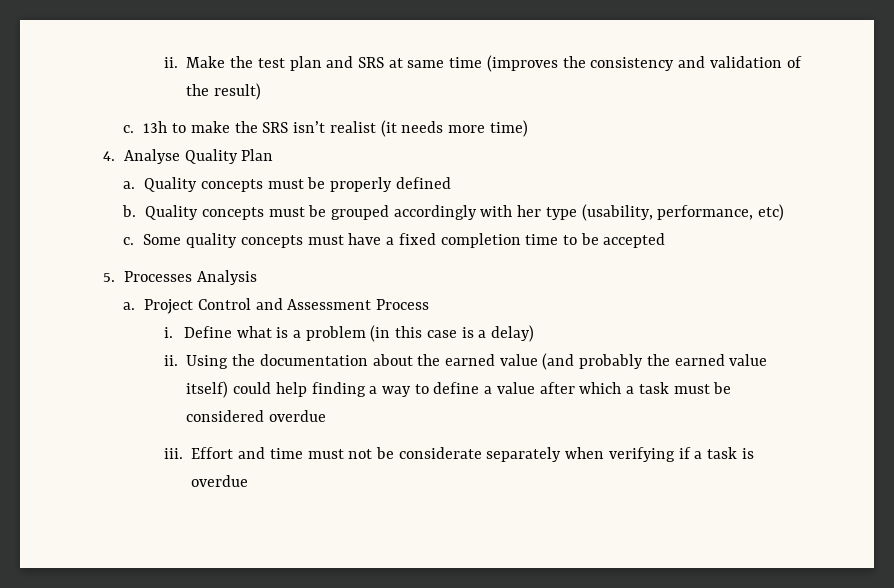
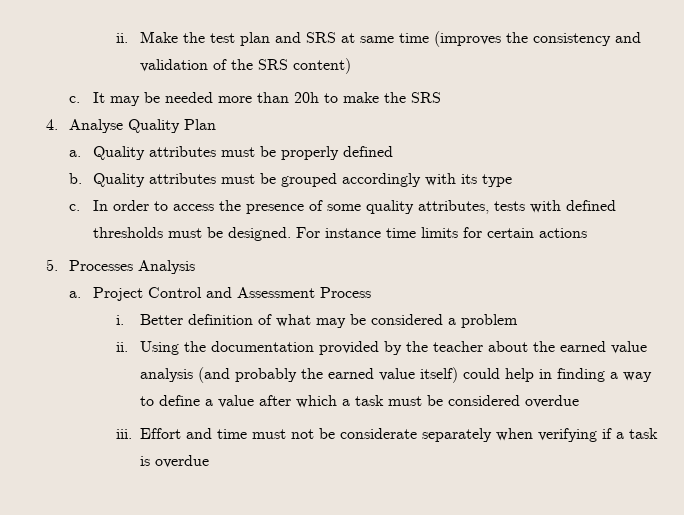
[214,83,262,100] [123,120,528,137] result) // c. 13h to make the SRS isn’t realist (it needs more time) -> [257,58,351,74] [69,92,441,106] SRS content) // c. It may be needed more than 20h to make the SRS
[200,179,263,192] concepts -> [148,146,216,157] attributes
[201,207,264,220] concepts -> [148,173,216,184] attributes
[517,205,542,217] her -> [460,174,477,184] its
[581,204,785,221] [123,233,666,248] (usability, performance, etc) // c. Some quality concepts must have a fixed completion time to be accepted -> [69,200,616,214] [92,227,587,241] // c. In order to access the presence of some quality attributes, tests with defined thresholds must be designed. For instance time limits for certain actions
[183,325,535,342] Define what is a problem (in this case is a delay) -> [139,314,518,328] Better definition of what may be considered a problem
(368, 360) none -> [318,341,483,355] provided by the teacher
(538, 360) none -> [139,368,193,382] analysis
(307, 389) none -> [538,369,552,379] in

